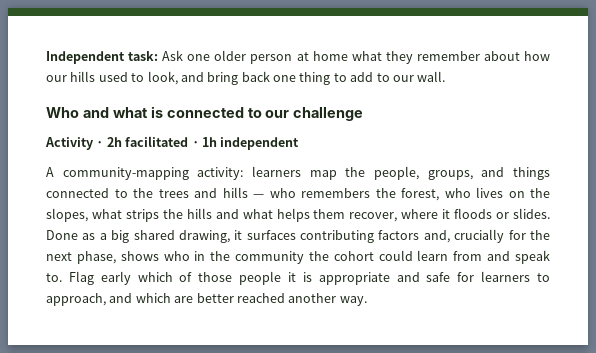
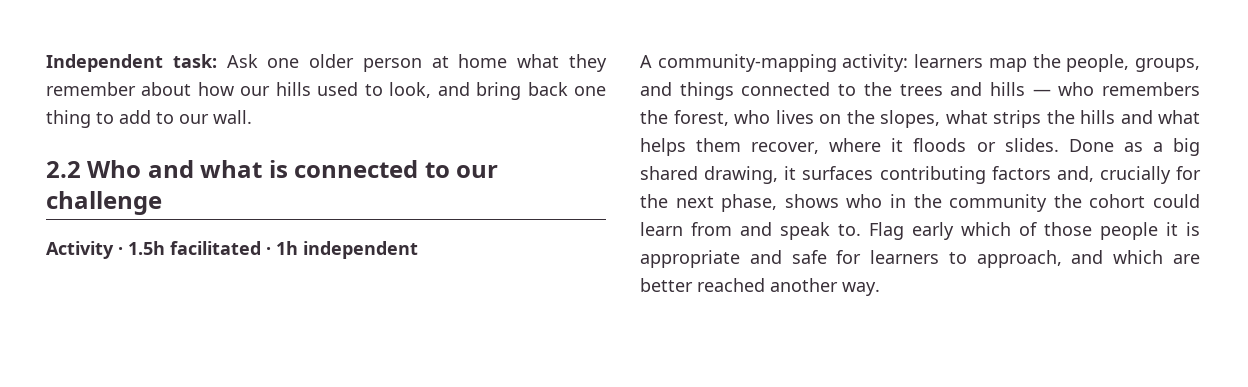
(446, 76) none -> [46,161,81,178] 2.2
[106,137,122,147] 2h -> [128,241,165,255] 1.5h

